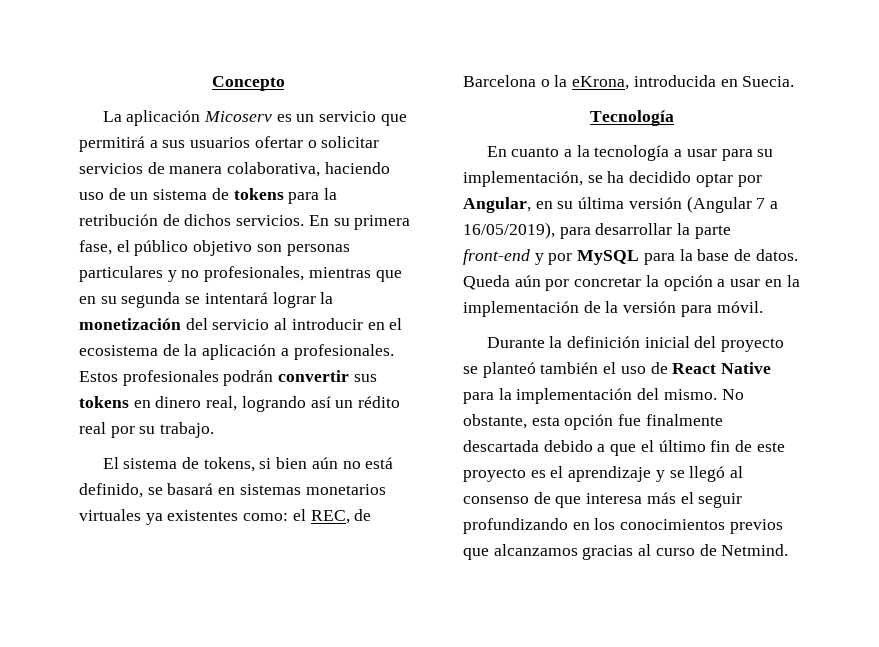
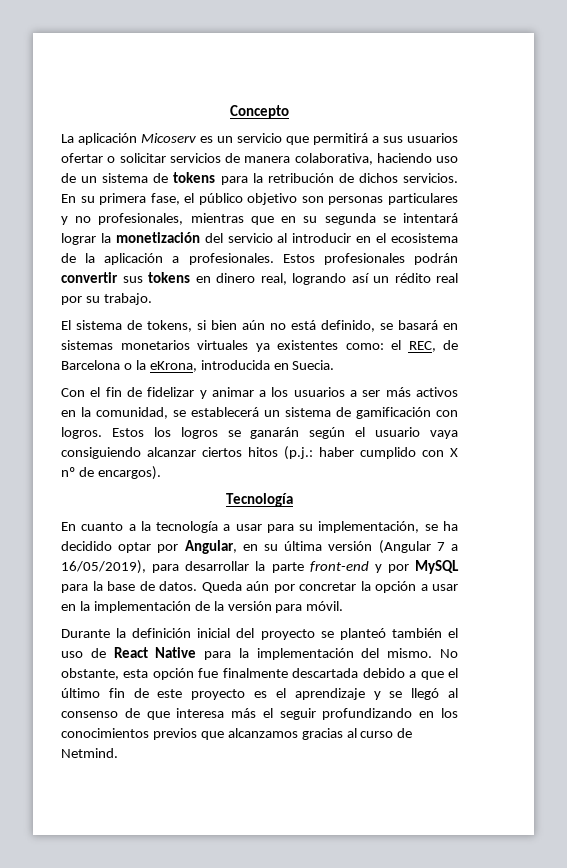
(795, 81) none -> [61,387,459,399] [61,407,458,419] [61,427,459,439] [61,446,458,460] [61,466,161,480] // Con el fin de fidelizar y animar a los usuarios a ser más activos en la comunidad, se establecerá un sistema de gamificación con logros. Estos los logros se ganarán según el usuario vaya consiguiendo alcanzar ciertos hitos (p.j.: haber cumplido con X nº de encargos).

